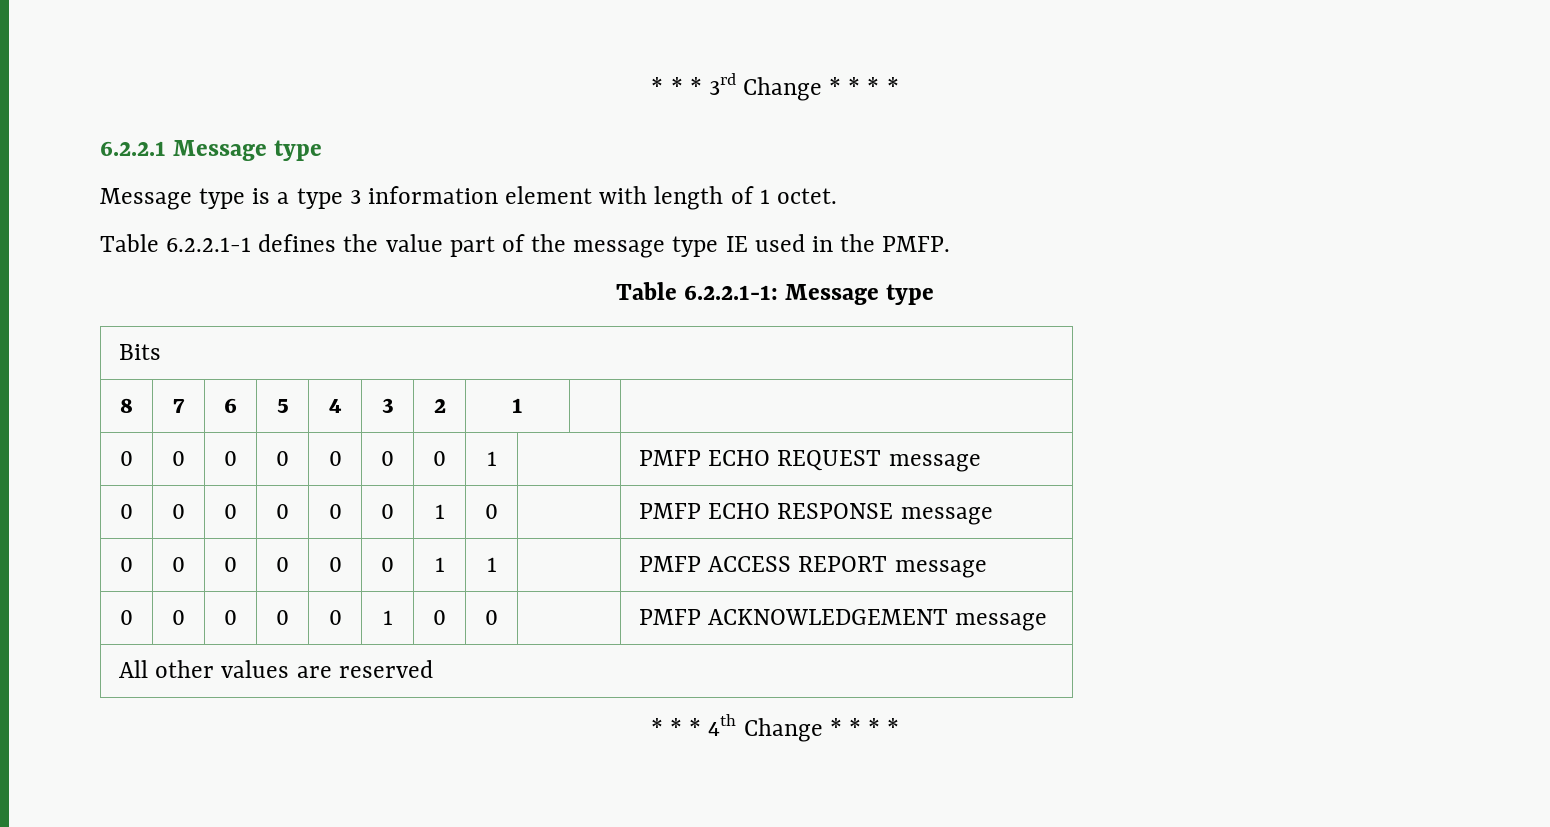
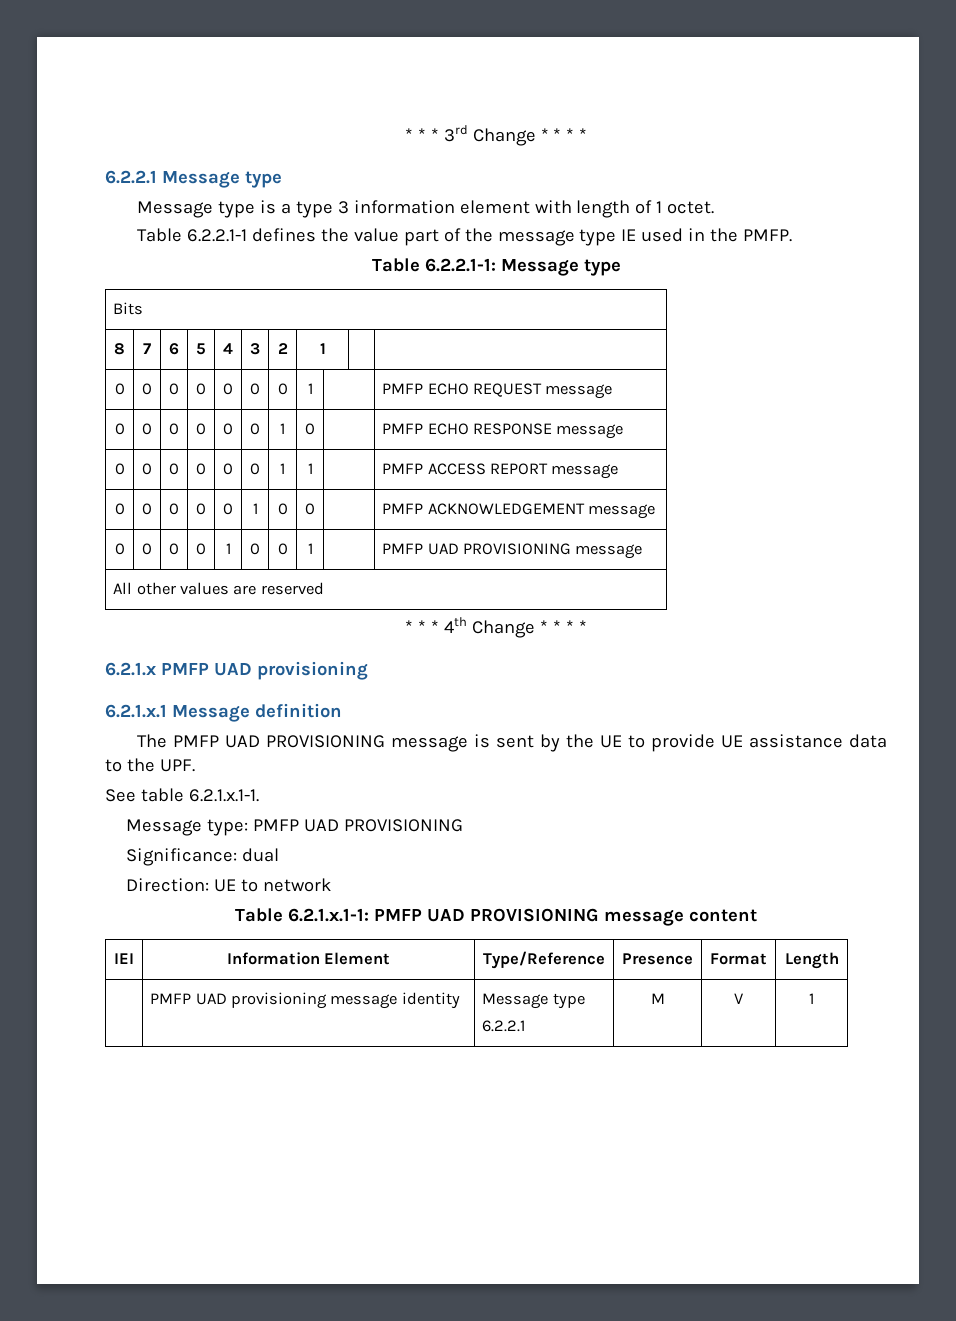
(1048, 622) none -> [114,543,125,555] [142,543,152,555] [169,543,179,555] [196,543,206,555] [225,543,231,554] [250,543,260,555] [277,543,288,555] [307,543,313,554] [382,543,643,559] // 0 | 0 | 0 | 0 | 1 | 0 | 0 | 1 | | PMFP UAD PROVISIONING message
(900, 727) none -> [105,661,368,680] [105,703,342,722] [136,734,887,752] [105,758,195,772] [105,788,259,802] [125,819,463,836] [125,848,279,866] [125,878,331,892] [235,908,757,926] [114,953,134,964] [226,952,391,965] [483,951,605,969] [622,953,693,965] [710,953,767,965] [784,952,839,969] [150,992,460,1009] [482,993,585,1009] [482,1020,526,1032] [650,993,665,1004] [734,993,743,1004] [809,993,814,1004] // 6.2.1.x PMFP UAD provisioning // 6.2.1.x.1 Message definition // The PMFP UAD PROVISIONING message is sent by the UE to provide UE assistance data to the UPF. // See table 6.2.1.x.1-1. // Message type: PMFP UAD PROVISIONING // Significance: dual // Direction: UE to network // Table 6.2.1.x.1-1: PMFP UAD PROVISIONING message content // IEI | Information Element | Type/Reference | Presence | Format | Length // | PMFP UAD provisioning message identity | Message type // 6.2.2.1 | M | V | 1

